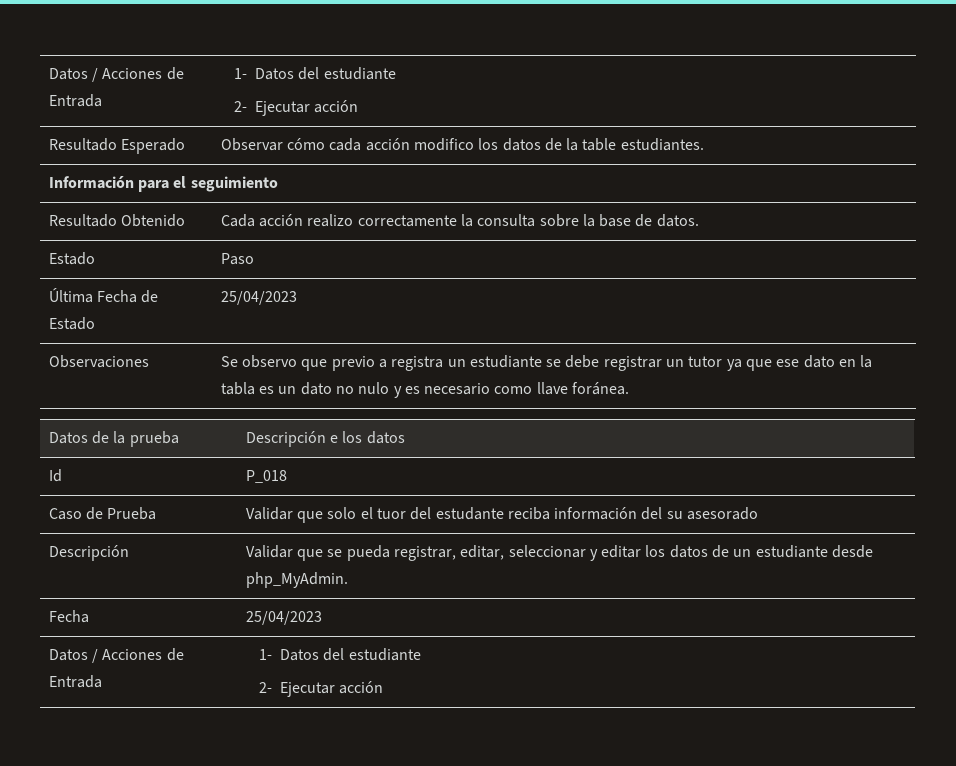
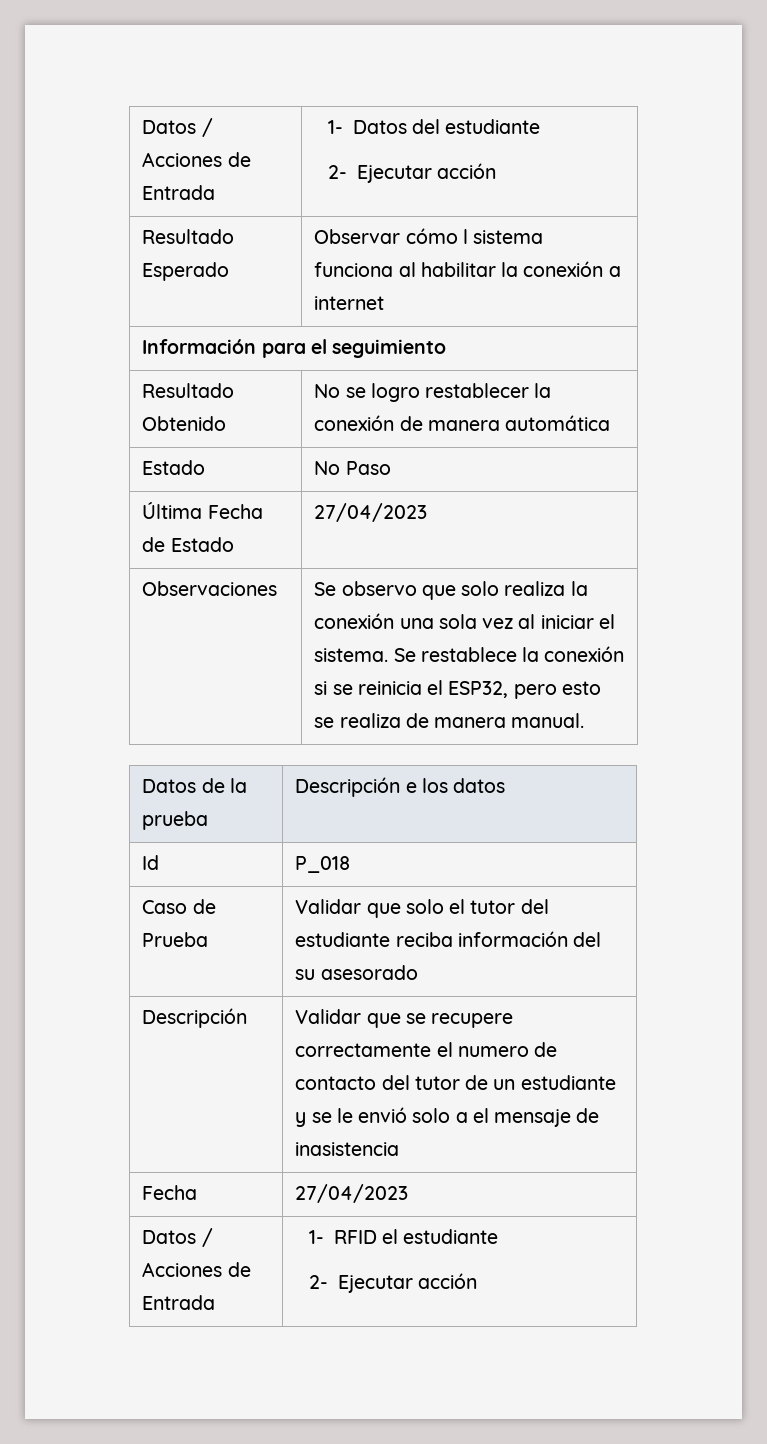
[329,138,704,151] cada acción modifico los datos de la table estudiantes. -> [462,229,544,244] [314,261,621,277] [314,296,385,310] l sistema funciona al habilitar la conexión a internet
[220,214,699,227] [48,252,95,265] Cada acción realizo correctamente la consulta sobre la base de datos. // Estado | -> [314,383,552,402] [314,415,611,431] [142,460,206,475] [314,461,341,475] No se logro restablecer la conexión de manera automática // Estado | No
[220,291,297,305] 25/04/2023 -> [314,503,428,522] 27/04/2023
[331,355,873,371] [220,382,630,398] previo a registra un estudiante se debe registrar un tutor ya que ese dato en la tabla es un dato no nulo y es necesario como llave foránea. -> [461,581,588,596] [314,613,615,629] [314,646,625,662] [314,680,601,699] [314,713,585,728] solo realiza la conexión una sola vez al iniciar el sistema. Se restablece la conexión si se reinicia el ESP32, pero esto se realiza de manera manual.
[376,507,504,520] tuor del estudante -> [470,899,549,914] [295,932,391,947] tutor del estudiante
[346,545,874,561] [245,572,348,588] pueda registrar, editar, seleccionar y editar los datos de un estudiante desde php_MyAdmin. -> [431,1013,514,1028] [295,1042,558,1057] [295,1075,616,1090] [295,1107,600,1127] [295,1142,400,1156] recupere correctamente el numero de contacto del tutor de un estudiante y se le envió solo a el mensaje de inasistencia
[245,611,322,625] [48,648,184,663] [48,675,102,688] [259,648,345,661] 25/04/2023 // Datos / Acciones de Entrada | 1- Datos del -> [295,1184,409,1203] [142,1228,213,1247] [142,1262,251,1277] [142,1295,216,1310] [308,1229,398,1244] 27/04/2023 // Datos / Acciones de Entrada | 1- RFID el

